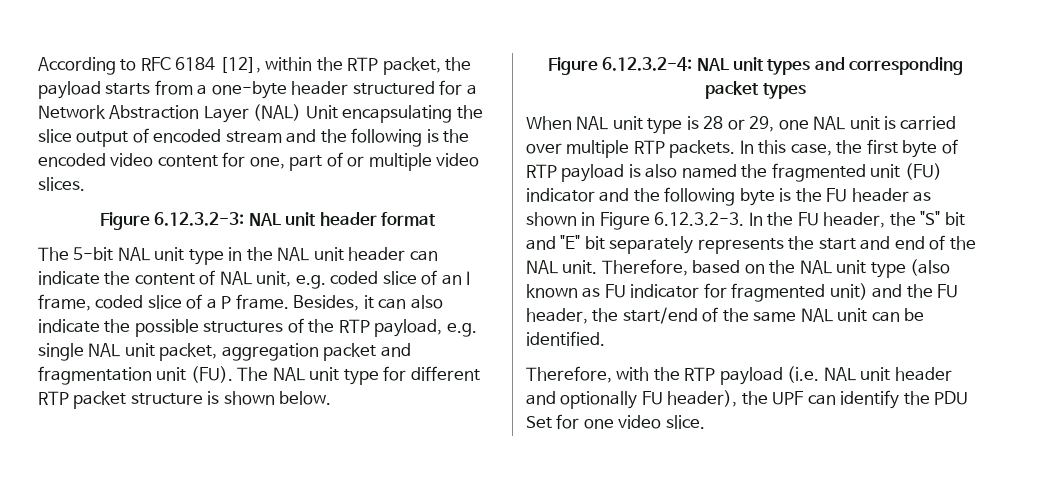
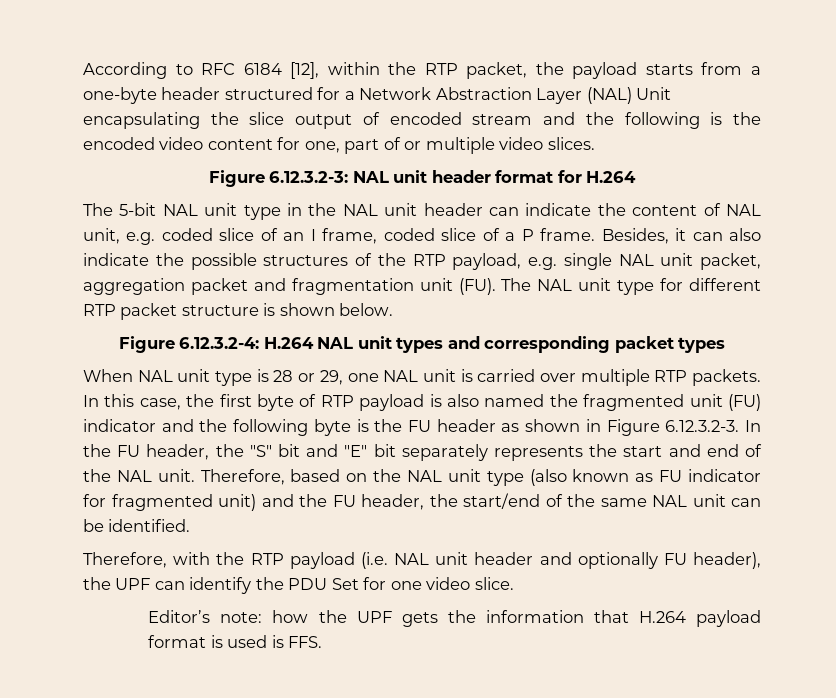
(437, 219) none -> [557,170,637,183] for H.264
(693, 64) none -> [263,337,314,349] H.264
(705, 422) none -> [148,610,762,627] [148,635,323,648] // Editor’s note: how the UPF gets the information that H.264 payload format is used is FFS.

